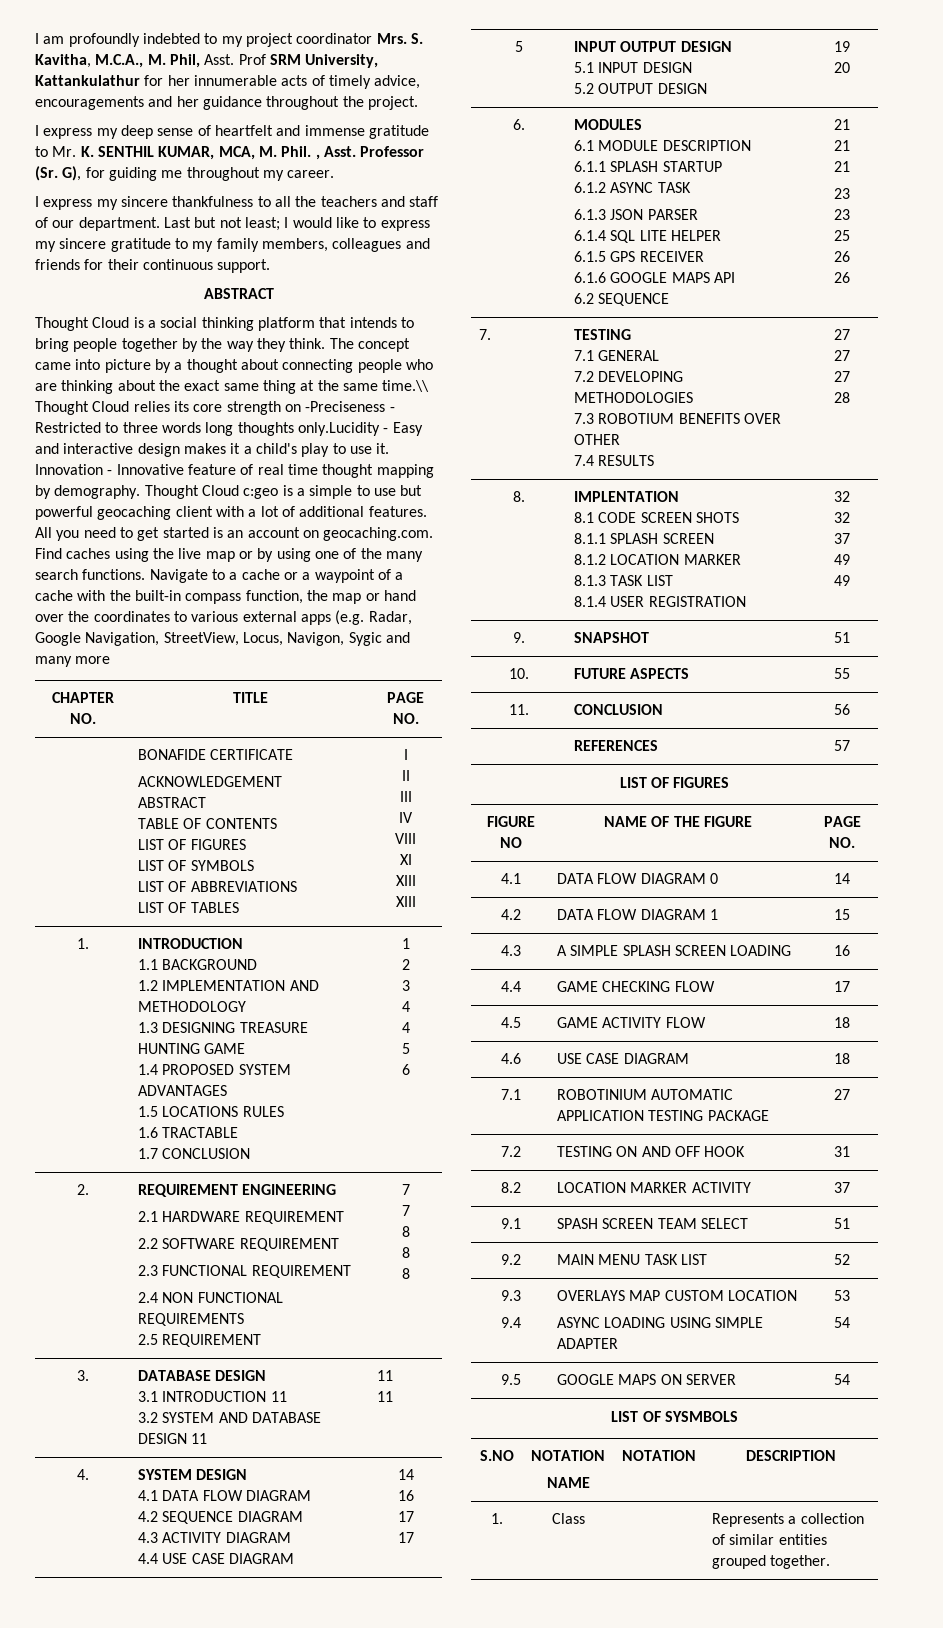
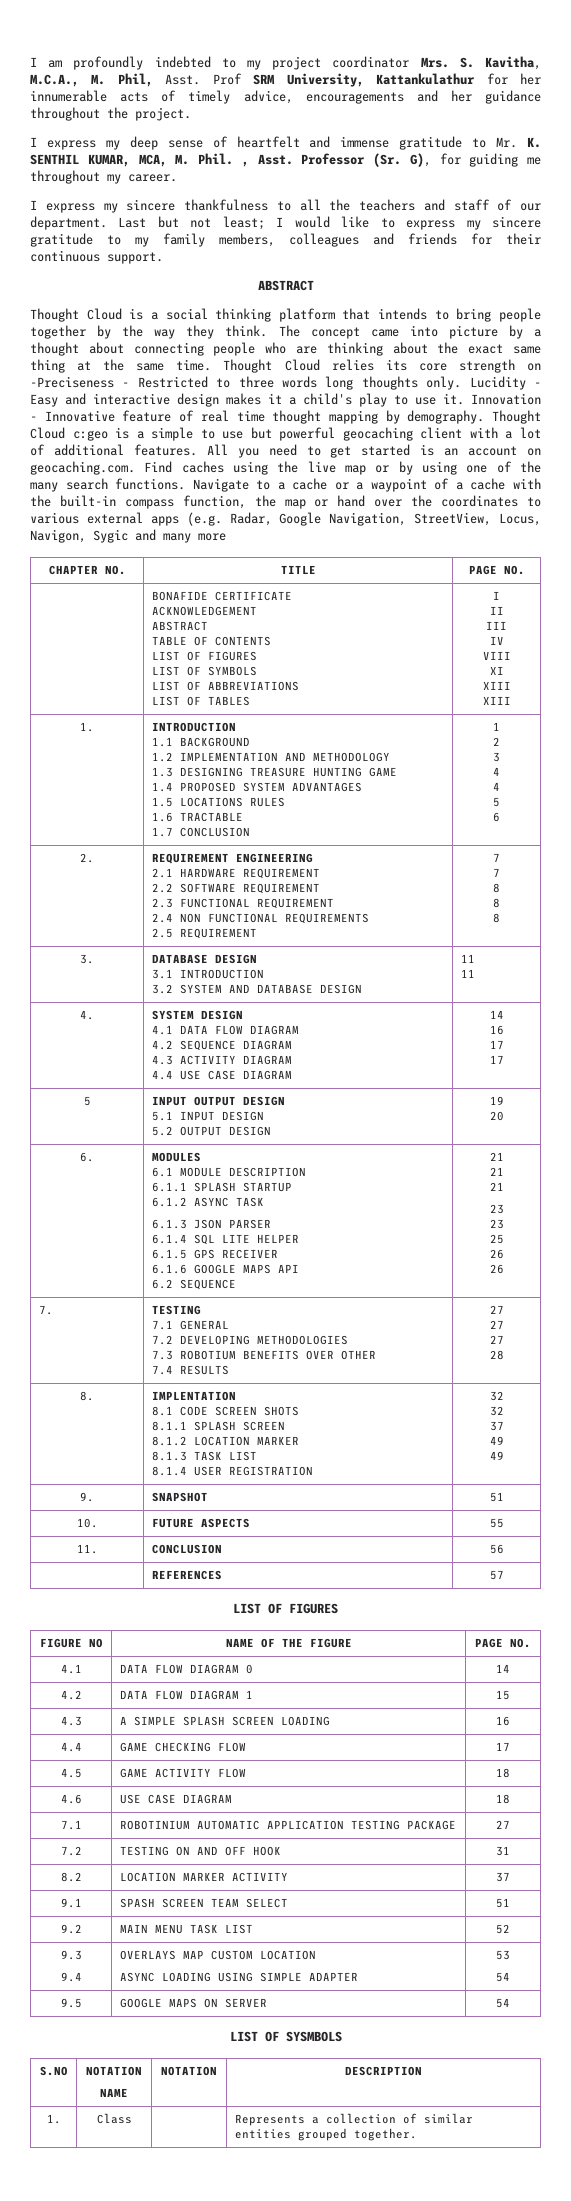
[382,380,430,392] time.\\ -> [176,359,212,371] time.
[297,422,380,436] only.Lucidity -> [426,376,526,390] only. Lucidity
[270,1391,287,1402] 11 -> (264, 974) none
[191,1433,208,1444] 11 -> (362, 989) none

